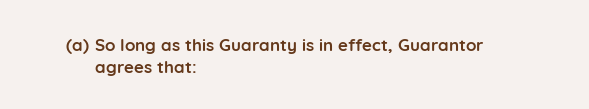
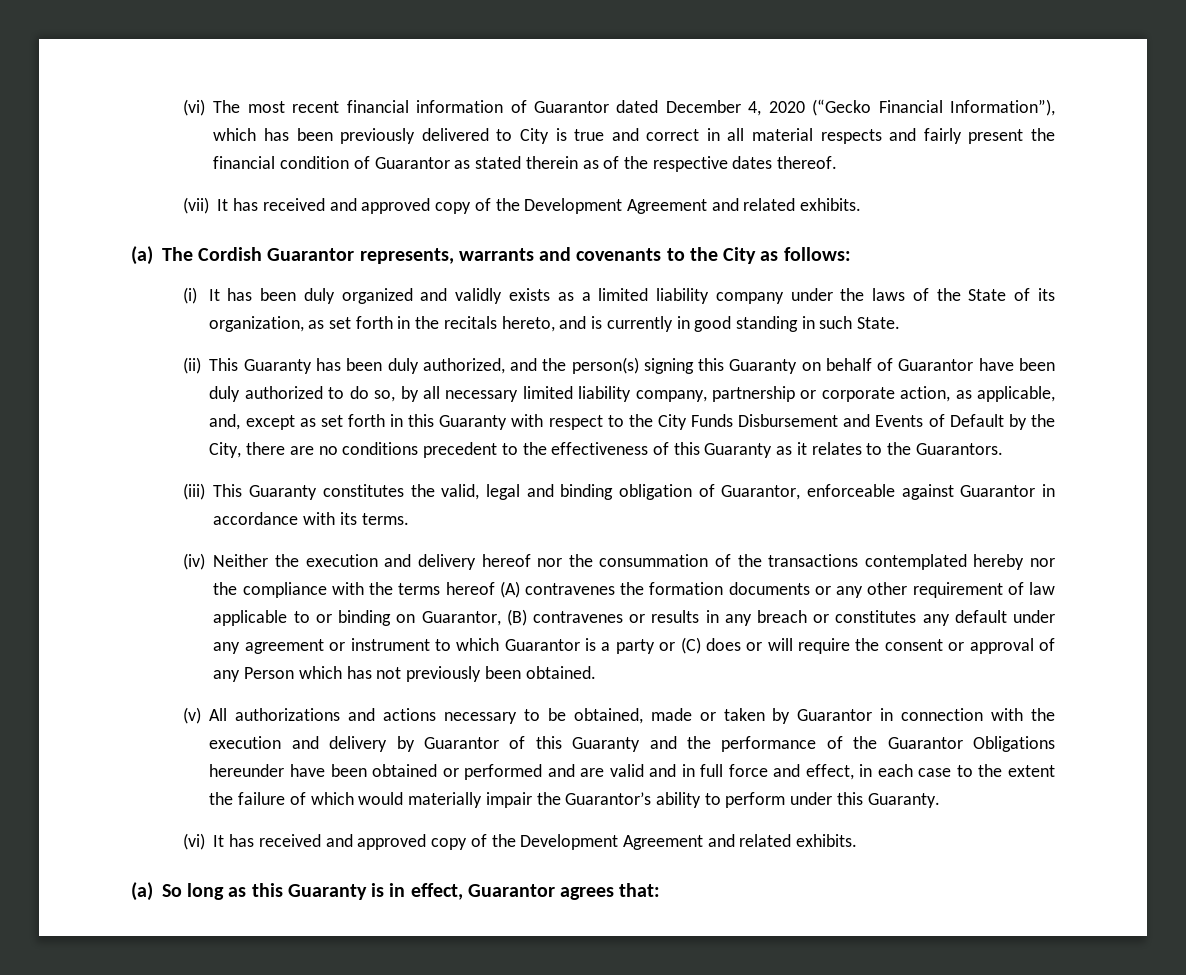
(66, 46) none -> [182,99,1056,116] [213,128,1055,144] [213,156,838,172] [182,197,862,214] [131,246,851,265] [182,287,1055,304] [208,316,901,332] [182,357,1056,374] [209,386,1055,402] [209,414,1056,430] [209,442,1003,458] [182,483,1056,500] [213,512,409,525] [182,553,1055,570] [213,581,1055,598] [213,609,1055,626] [213,637,1056,654] [213,666,596,682] [182,707,1055,724] [209,736,1055,752] [209,764,1056,780] [209,792,940,808] [182,833,858,850] (vi) The most recent financial information of Guarantor dated December 4, 2020 (“Gecko Financial Information”), which has been previously delivered to City is true and correct in all material respects and fairly present the financial condition of Guarantor as stated therein as of the respective dates thereof. // (vii) It has received and approved copy of the Development Agreement and related exhibits. // (a) The Cordish Guarantor represents, warrants and covenants to the City as follows: // (i) It has been duly organized and validly exists as a limited liability company under the laws of the State of its organization, as set forth in the recitals hereto, and is currently in good standing in such State. // (ii) This Guaranty has been duly authorized, and the person(s) signing this Guaranty on behalf of Guarantor have been duly authorized to do so, by all necessary limited liability company, partnership or corporate action, as applicable, and, except as set forth in this Guaranty with respect to the City Funds Disbursement and Events of Default by the City, there are no conditions precedent to the effectiveness of this Guaranty as it relates to the Guarantors. // (iii) This Guaranty constitutes the valid, legal and binding obligation of Guarantor, enforceable against Guarantor in accordance with its terms. // (iv) Neither the execution and delivery hereof nor the consummation of the transactions contemplated hereby nor the compliance with the terms hereof (A) contravenes the formation documents or any other requirement of law applicable to or binding on Guarantor, (B) contravenes or results in any breach or constitutes any default under any agreement or instrument to which Guarantor is a party or (C) does or will require the consent or approval of any Person which has not previously been obtained. // (v) All authorizations and actions necessary to be obtained, made or taken by Guarantor in connection with the execution and delivery by Guarantor of this Guaranty and the performance of the Guarantor Obligations hereunder have been obtained or performed and are valid and in full force and effect, in each case to the extent the failure of which would materially impair the Guarantor’s ability to perform under this Guaranty. // (vi) It has received and approved copy of the Development Agreement and related exhibits. //

